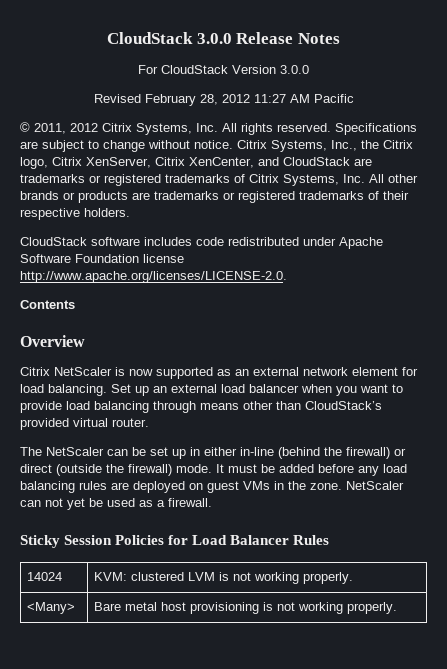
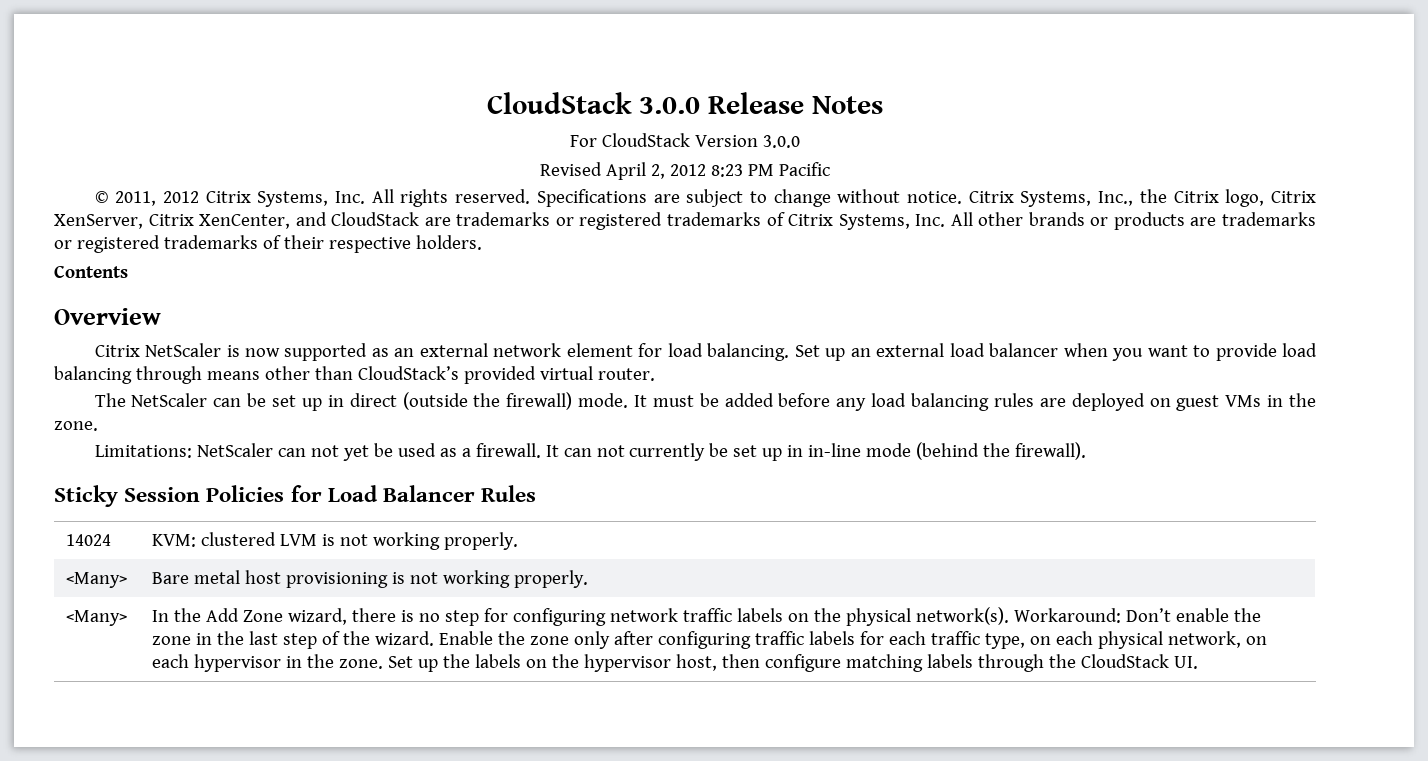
[144,94,310,106] February 28, 2012 11:27 AM -> [606,162,774,180] April 2, 2012 8:23 PM
[20,237,383,249] [20,254,184,263] [20,271,287,283] // CloudStack software includes code redistributed under Apache Software Foundation license http://www.apache.org/licenses/LICENSE-2.0. -> (482, 242) none
[204,447,406,459] either in-line (behind the firewall) or -> (344, 401) none
(342, 486) none -> [94,445,192,458] // Limitations:
(212, 502) none -> [545,442,1087,461] It can not currently be set up in in-line mode (behind the firewall).
(398, 608) none -> [66,610,128,626] [152,607,1262,626] [152,631,1268,649] [152,654,1199,672] // <Many> | In the Add Zone wizard, there is no step for configuring network traffic labels on the physical network(s). Workaround: Don’t enable the zone in the last step of the wizard. Enable the zone only after configuring traffic labels for each traffic type, on each physical network, on each hypervisor in the zone. Set up the labels on the hypervisor host, then configure matching labels through the CloudStack UI.

